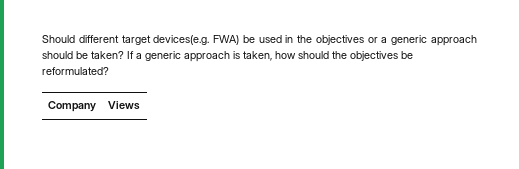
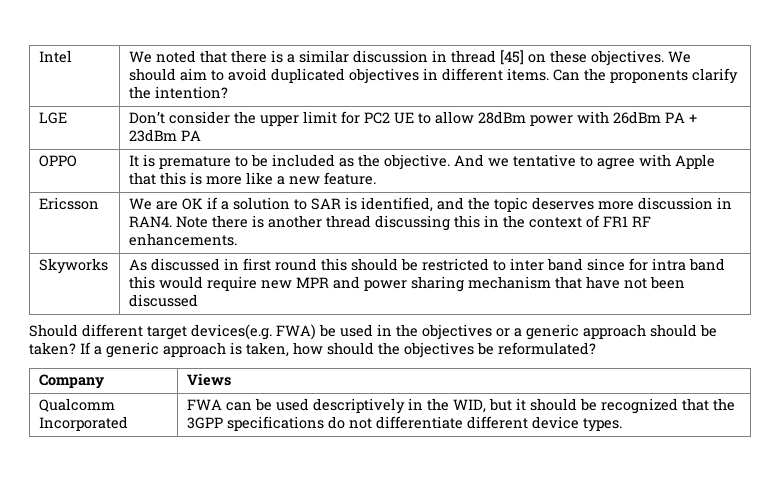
(42, 39) none -> [39,50,73,63] [129,50,692,66] [129,68,739,84] [129,86,229,99] [39,112,68,124] [129,111,698,126] [129,129,202,142] [39,155,78,167] [129,154,716,170] [129,172,377,185] [39,197,100,210] [129,197,733,212] [129,215,652,231] [129,233,238,246] [39,258,109,274] [129,258,726,271] [129,276,686,292] [129,294,199,307] Intel | We noted that there is a similar discussion in thread [45] on these objectives. We should aim to avoid duplicated objectives in different items. Can the proponents clarify the intention? // LGE | Don’t consider the upper limit for PC2 UE to allow 28dBm power with 26dBm PA + 23dBm PA // OPPO | It is premature to be included as the objective. And we tentative to agree with Apple that this is more like a new feature. // Ericsson | We are OK if a solution to SAR is identified, and the topic deserves more discussion in RAN4. Note there is another thread discussing this in the context of FR1 RF enhancements. // Skyworks | As discussed in first round this should be restricted to inter band since for intra band this would require new MPR and power sharing mechanism that have not been discussed //
(140, 105) none -> [39,398,116,412] [39,416,129,431] [187,398,736,414] [187,416,623,432] // Qualcomm Incorporated | FWA can be used descriptively in the WID, but it should be recognized that the 3GPP specifications do not differentiate different device types.

